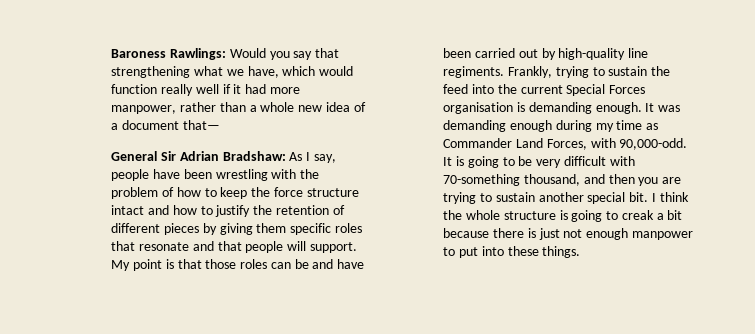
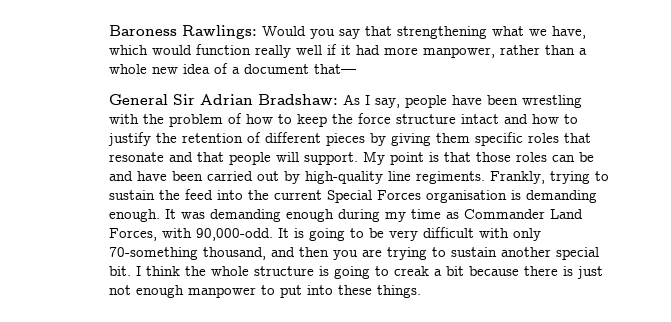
(635, 161) none -> [512,228,541,241] only

